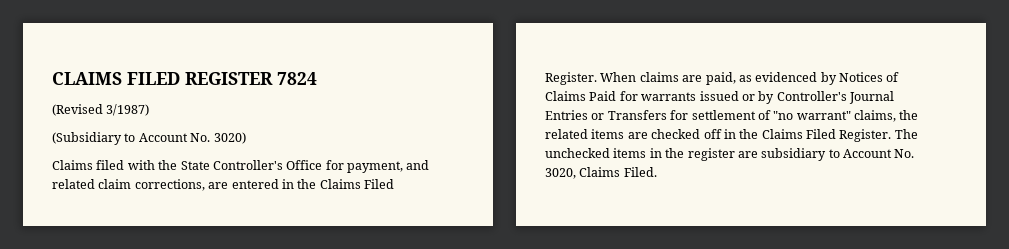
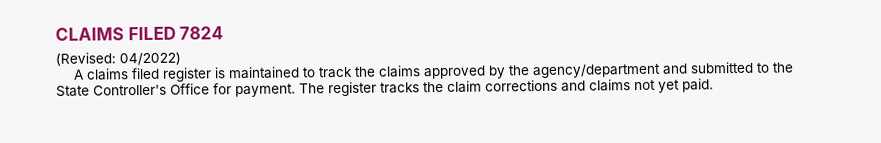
[185,72,273,85] REGISTER -> (176, 33) none
[52,104,150,116] [52,132,246,145] [52,160,155,170] (Revised 3/1987) // (Subsidiary to Account No. 3020) // Claims filed with -> [55,51,181,66] [73,61,771,82] (Revised: 04/2022) // A claims filed register is maintained to track the claims approved by the agency/department and submitted to
[347,160,430,173] [52,179,394,191] [545,72,900,85] [545,91,894,104] [545,110,919,122] [545,129,918,142] [545,148,915,161] [545,167,657,179] payment, and related claim corrections, are entered in the Claims Filed Register. When claims are paid, as evidenced by Notices of Claims Paid for warrants issued or by Controller's Journal Entries or Transfers for settlement of "no warrant" claims, the related items are checked off in the Claims Filed Register. The unchecked items in the register are subsidiary to Account No. 3020, Claims Filed. -> [235,78,714,98] payment. The register tracks the claim corrections and claims not yet paid.

